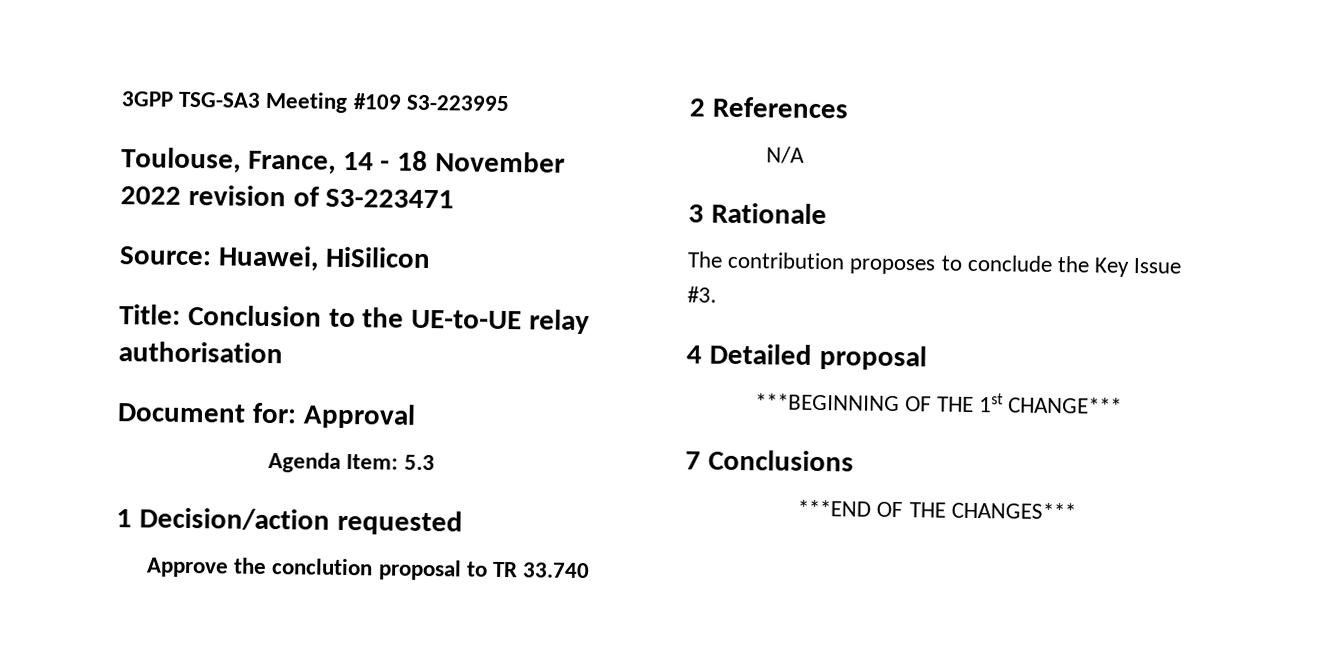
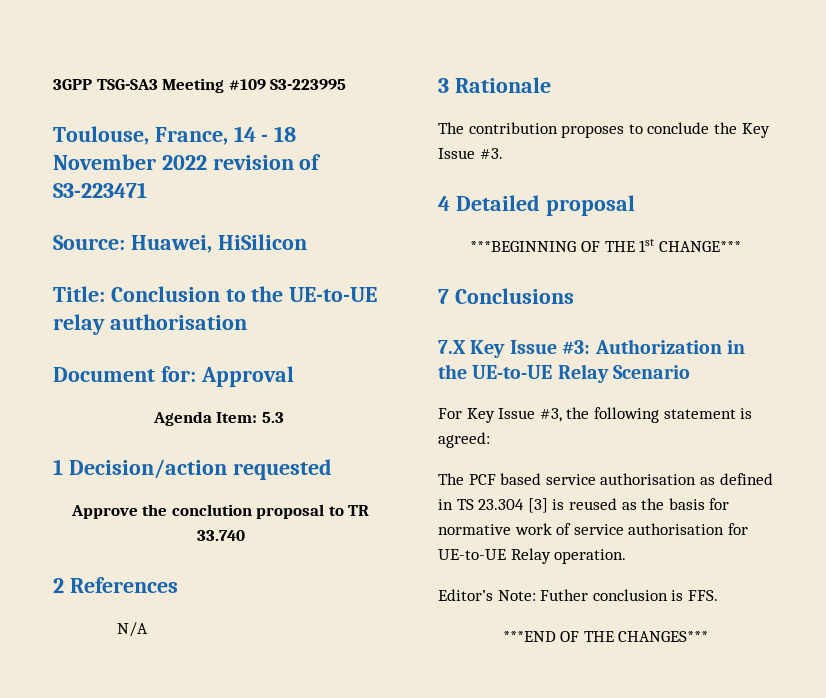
(854, 460) none -> [438,339,745,358] [438,364,691,383] [438,407,753,423] [438,432,490,448] [438,473,773,485] [438,498,730,513] [438,523,748,535] [438,548,627,564] [438,589,718,601] // 7.X Key Issue #3: Authorization in the UE-to-UE Relay Scenario // For Key Issue #3, the following statement is agreed: // The PCF based service authorisation as defined in TS 23.304 [3] is reused as the basis for normative work of service authorisation for UE-to-UE Relay operation. // Editor’s Note: Futher conclusion is FFS.

